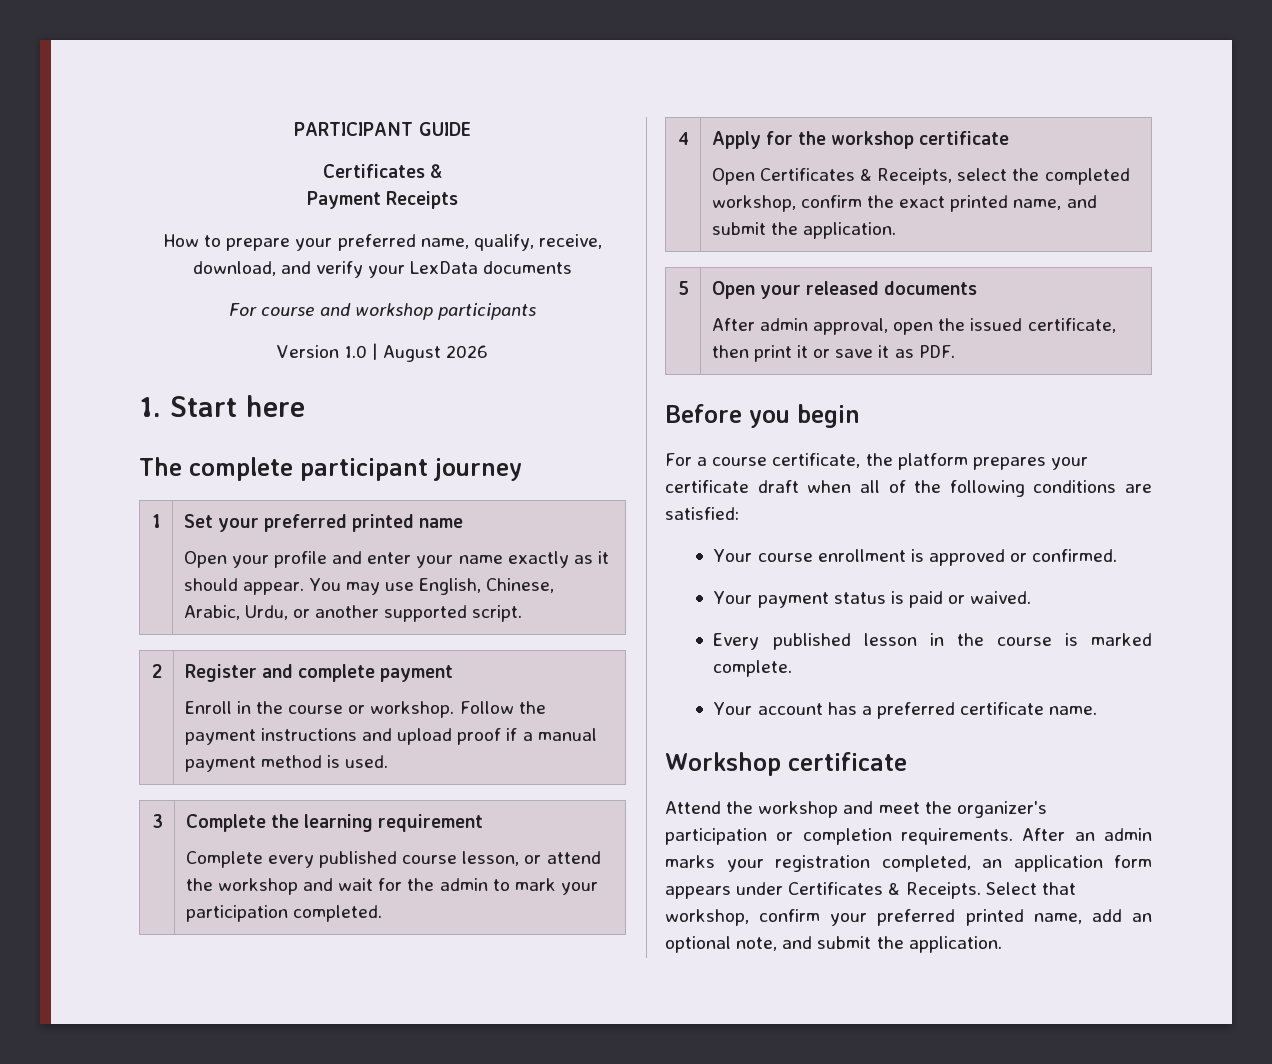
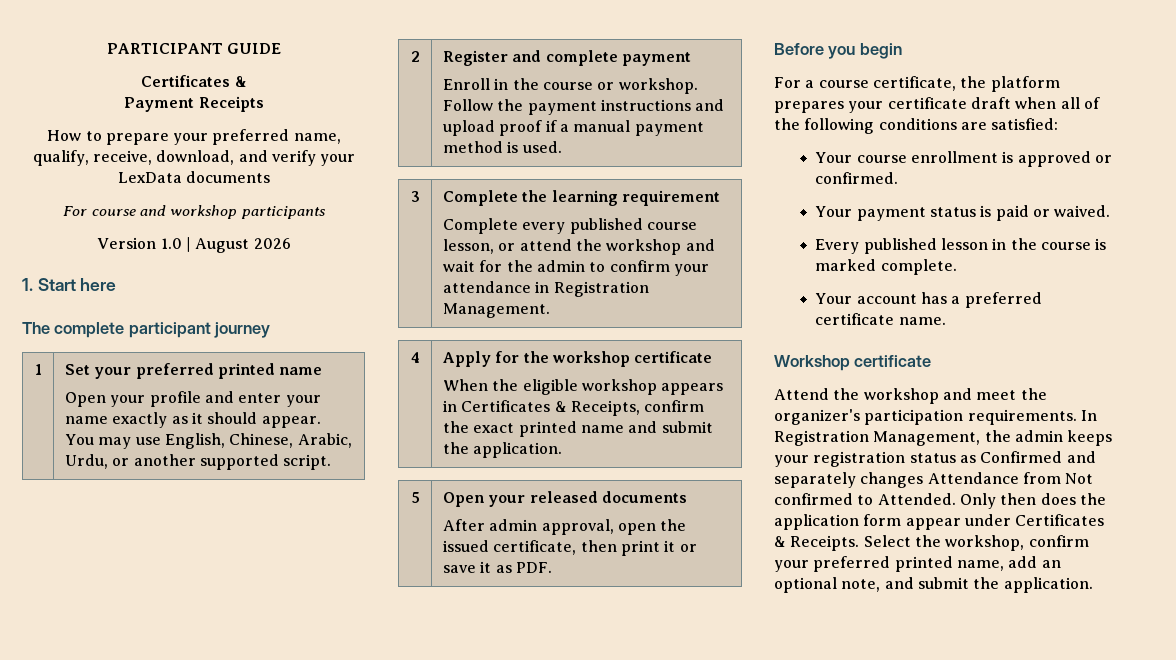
[514,878,598,895] [185,905,382,922] mark your participation completed. -> [609,260,709,276] [442,281,649,297] [442,303,550,318] confirm your attendance in Registration Management.
[711,168,1130,185] [711,195,796,212] Open Certificates & Receipts, select the completed workshop, -> [442,379,724,395] [442,400,640,416] When the eligible workshop appears in Certificates & Receipts,
[1013,199,1062,210] name, -> [580,425,624,433] name
[776,828,1152,845] [665,855,1002,872] or completion requirements. After an admin marks your registration completed, an -> [967,409,1097,425] [774,430,1113,446] [774,451,1096,467] [774,472,1094,488] [774,493,1106,509] requirements. In Registration Management, the admin keeps your registration status as Confirmed and separately changes Attendance from Not confirmed to Attended. Only then does the
[665,886,731,899] appears -> [905,518,961,530] appear
[1041,882,1076,895] that -> [914,535,941,547] the

